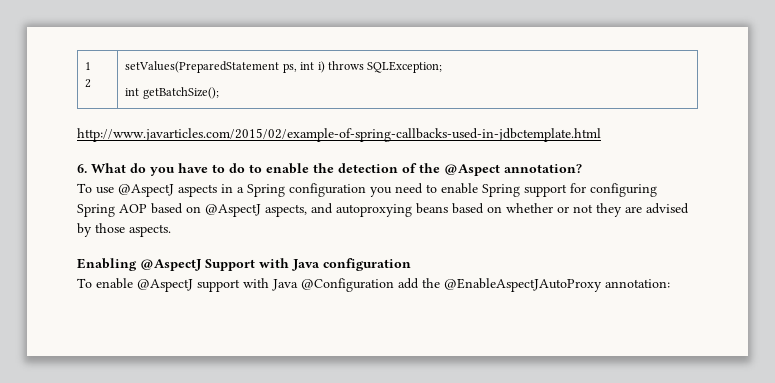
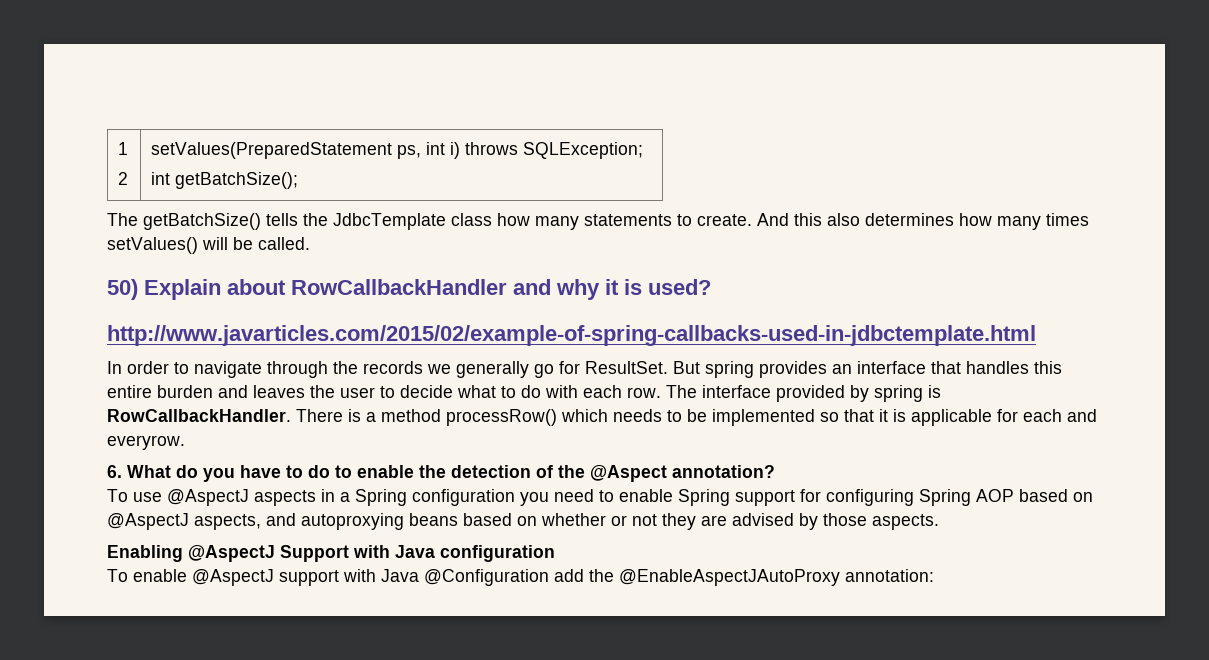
[77,128,601,142] http://www.javarticles.com/2015/02/example-of-spring-callbacks-used-in-jdbctemplate.html -> [107,213,1089,230] [107,237,310,254] [107,279,711,300] [107,325,1036,346] [107,361,1062,378] [107,385,941,402] [107,409,1097,426] [107,435,185,450] The getBatchSize() tells the JdbcTemplate class how many statements to create. And this also determines how many times setValues() will be called. // 50) Explain about RowCallbackHandler and why it is used? // http://www.javarticles.com/2015/02/example-of-spring-callbacks-used-in-jdbctemplate.html // In order to navigate through the records we generally go for ResultSet. But spring provides an interface that handles this entire burden and leaves the user to decide what to do with each row. The interface provided by spring is RowCallbackHandler. There is a method processRow() which needs to be implemented so that it is applicable for each and everyrow.

